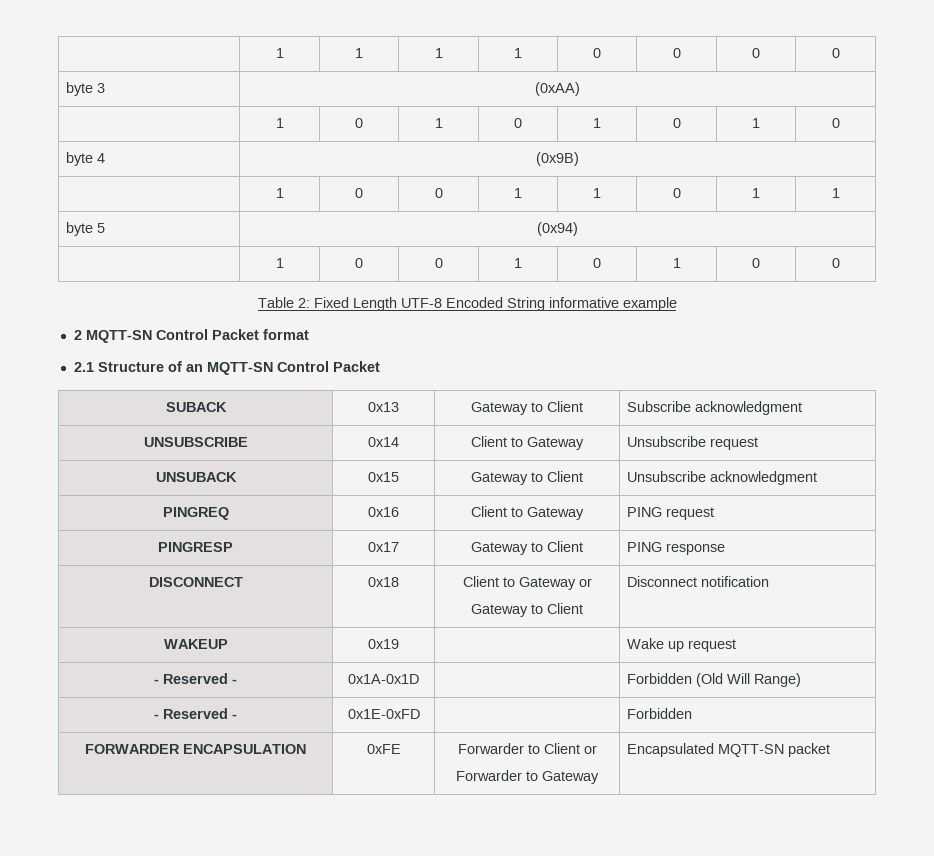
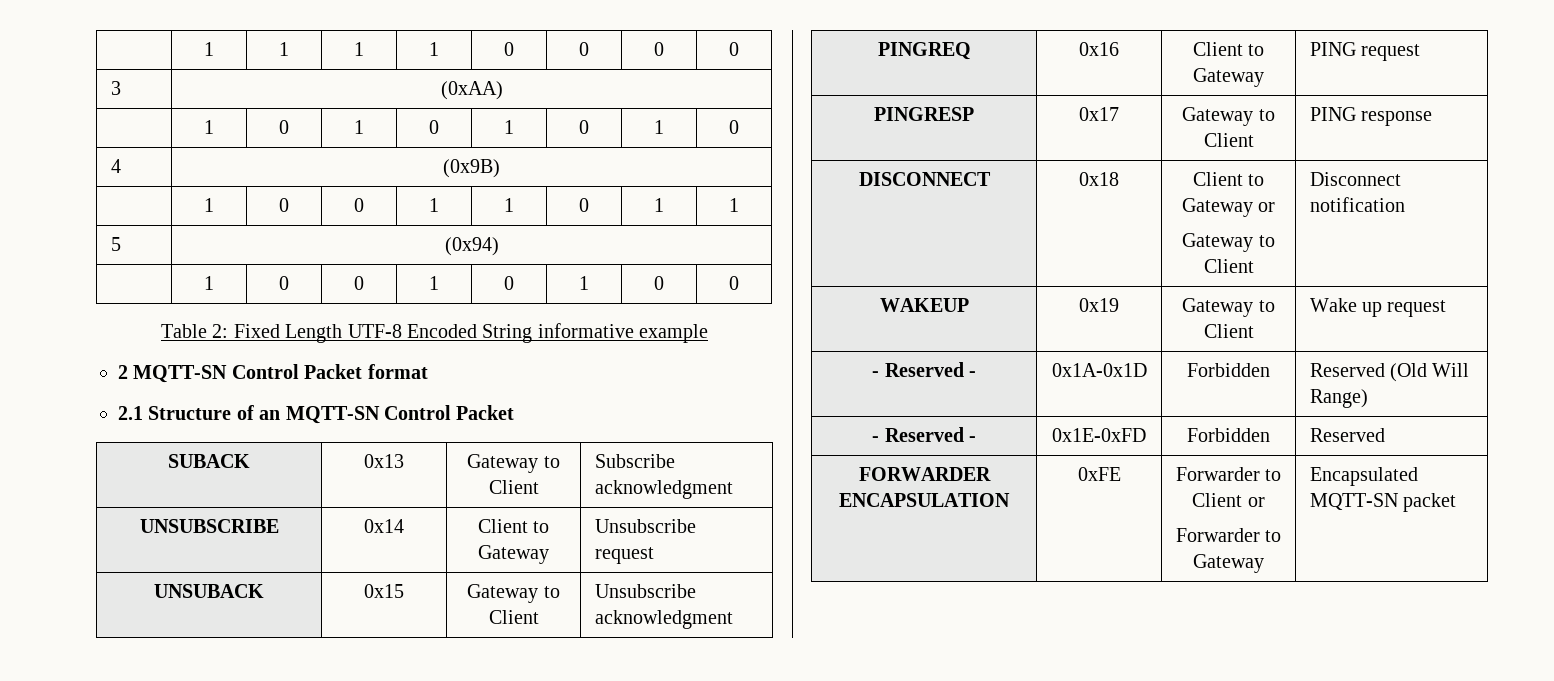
[65,82,93,96] byte -> (739, 49) none
[65,152,93,166] byte -> (739, 127) none
[65,222,93,236] byte -> (739, 205) none
(399, 644) none -> [1182,298,1275,317] [1203,324,1254,338] Gateway to Client
[626,673,692,684] | Forbidden -> [1187,363,1270,377] [1309,363,1385,377] Forbidden | Reserved
[626,708,692,719] | Forbidden -> [1187,428,1270,442] [1309,428,1385,442] Forbidden | Reserved

